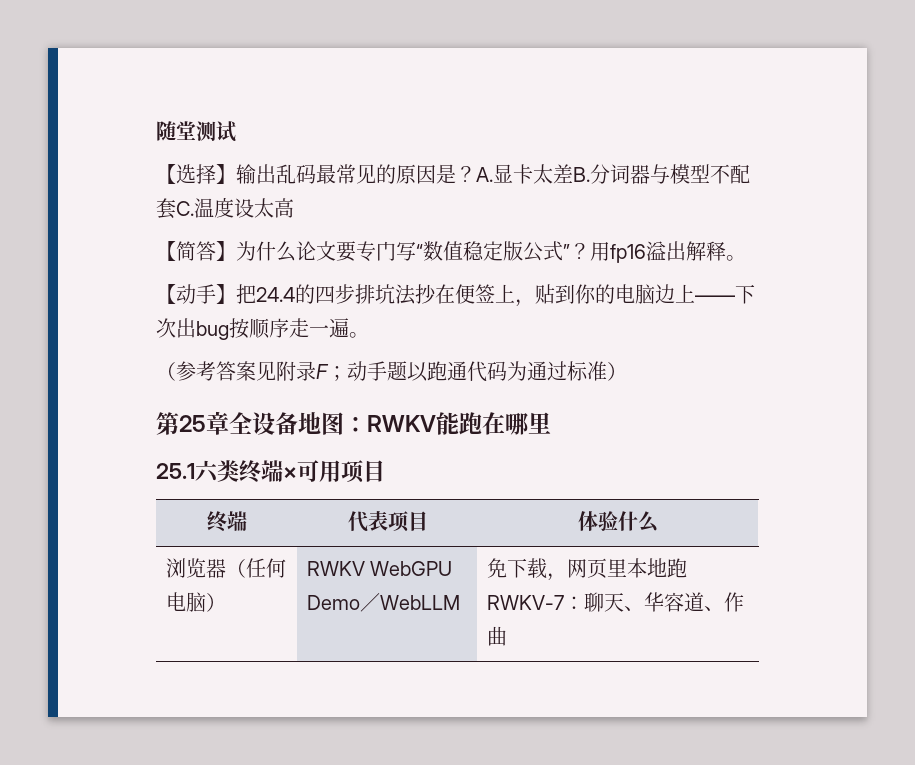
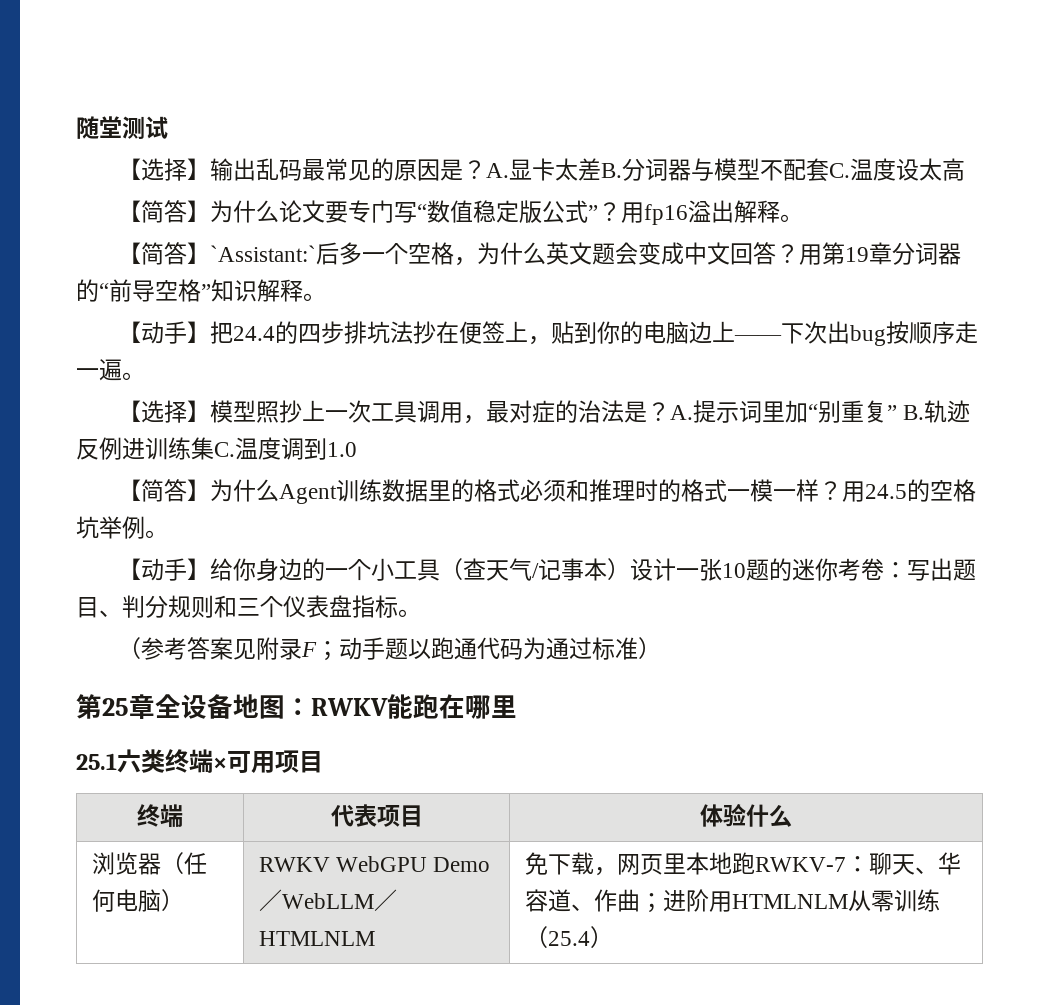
(746, 258) none -> [117,242,961,266] [76,279,326,302] // 【简答】`Assistant:`后多一个空格，为什么英文题会变成中文回答？用第19章分词器的“前导空格”知识解释。
(369, 335) none -> [117,400,971,424] [76,437,357,460] [117,479,976,504] [76,516,168,539] [117,558,976,581] [76,595,421,618] // 【选择】模型照抄上一次工具调用，最对症的治法是？A.提示词里加“别重复” B.轨迹反例进训练集C.温度调到1.0 // 【简答】为什么Agent训练数据里的格式必须和推理时的格式一模一样？用24.5的空格坑举例。 // 【动手】给你身边的一个小工具（查天气/记事本）设计一张10题的迷你考卷：写出题目、判分规则和三个仪表盘指标。
(460, 602) none -> [373,889,397,911] [258,931,375,946] ／HTMLNLM
(507, 636) none -> [639,889,940,913] [524,926,613,948] ；进阶用HTMLNLM从零训练（25.4）

